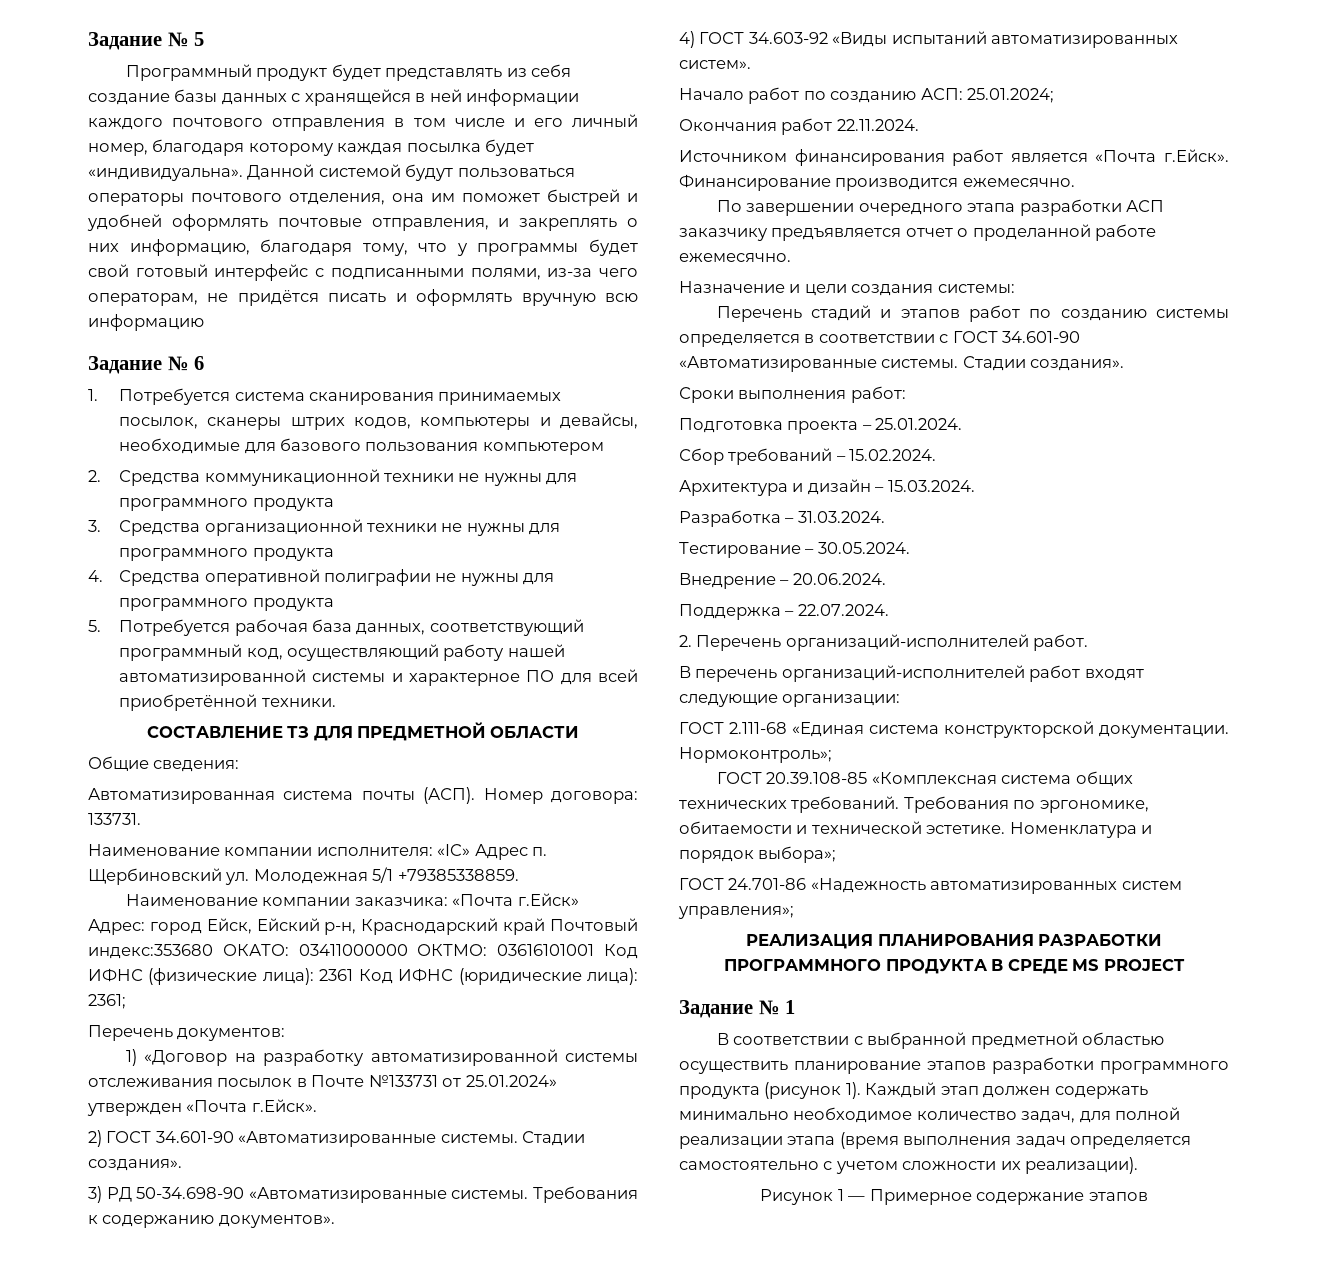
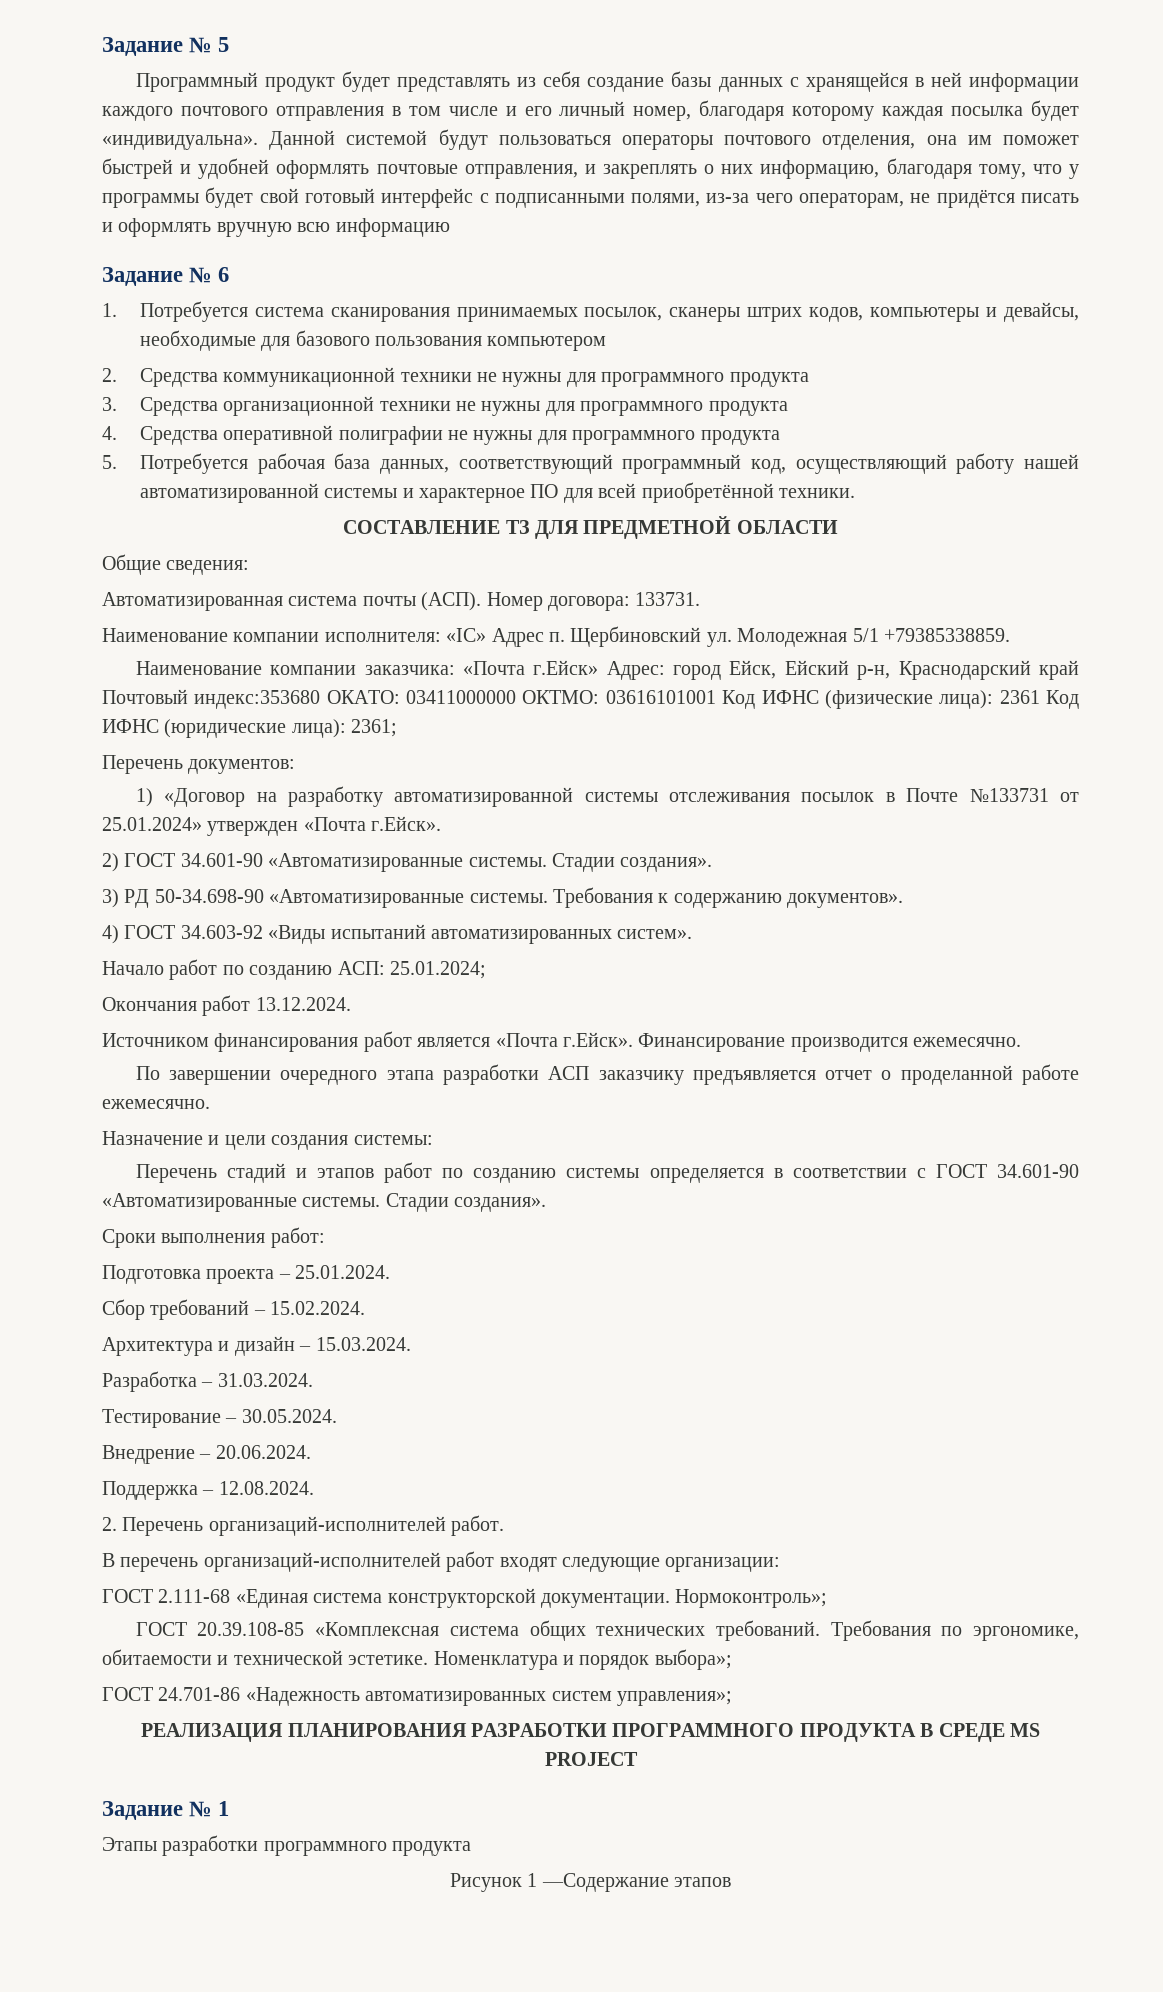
[836,119,919,131] 22.11.2024. -> [255,997,351,1011] 13.12.2024.
[797,604,889,616] 22.07.2024. -> [218,1481,314,1495] 12.08.2024.
[716,1032,1165,1049] [679,1057,1229,1074] [679,1082,1148,1099] [679,1107,1181,1123] [679,1132,1192,1149] [679,1157,1139,1174] В соответствии с выбранной предметной областью осуществить планирование этапов разработки программного продукта (рисунок 1). Каждый этап должен содержать минимально необходимое количество задач, для полной реализации этапа (время выполнения задач определяется самостоятельно с учетом сложности их реализации). -> [102,1835,472,1856] Этапы разработки программного продукта
[848,1189,1085,1205] — Примерное содержание -> [541,1873,669,1892] —Содержание

